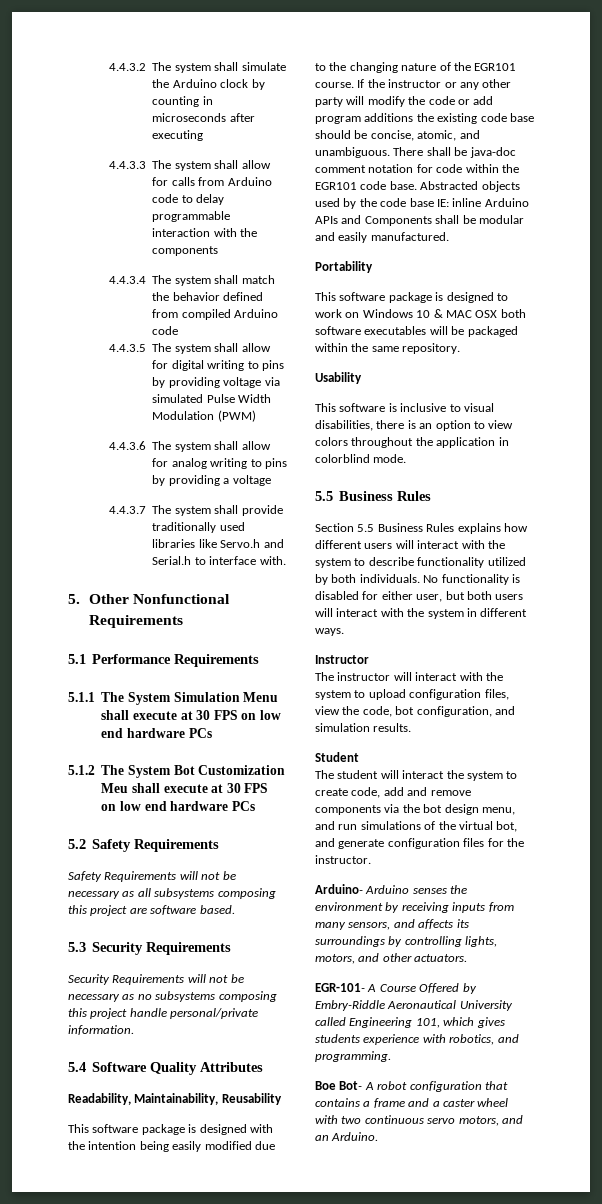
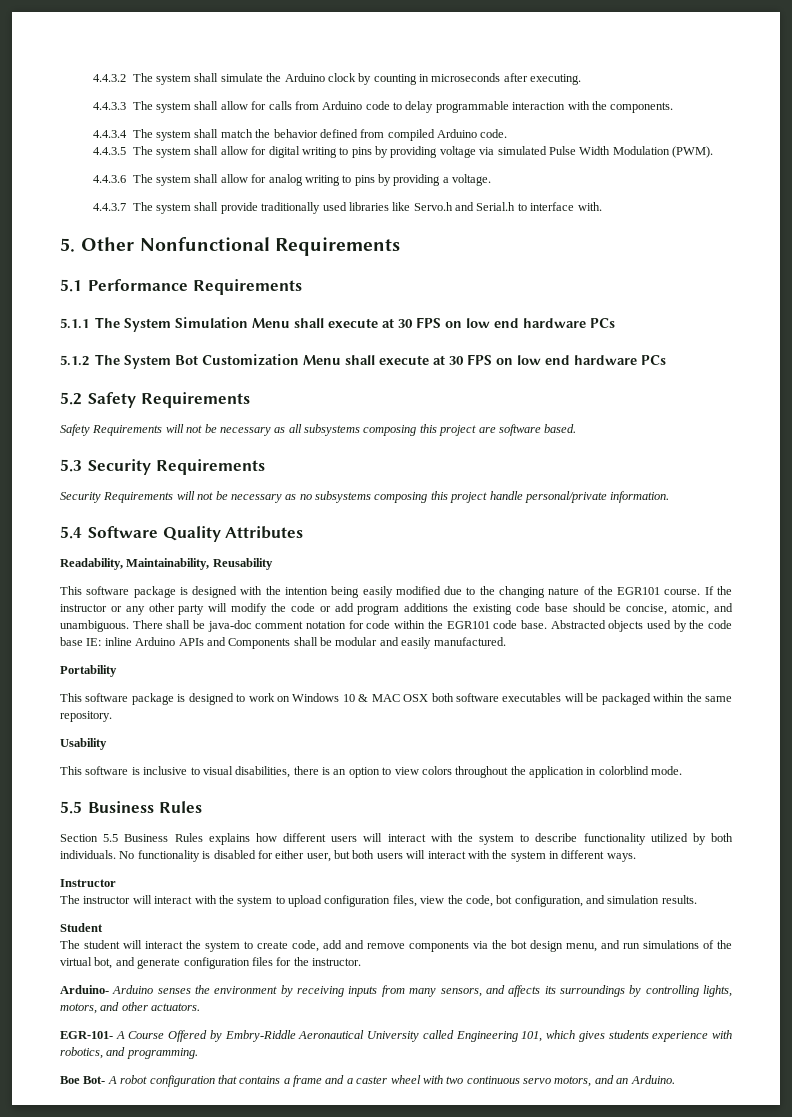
[152,130,204,141] executing -> [530,74,582,85] executing.
[152,246,219,256] components -> [610,102,674,113] components.
[152,326,179,335] code -> [480,129,508,138] code.
[217,410,256,422] (PWM) -> [672,146,714,158] (PWM).
[232,475,271,486] voltage -> [452,174,492,186] voltage.
[101,783,129,793] Meu -> [303,355,342,365] Menu

